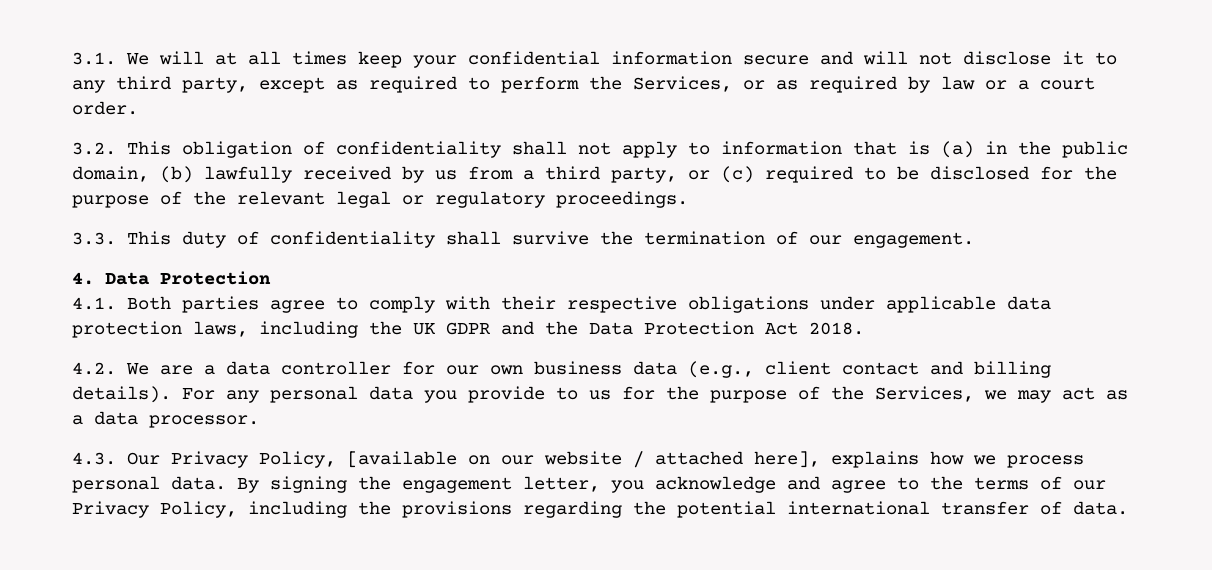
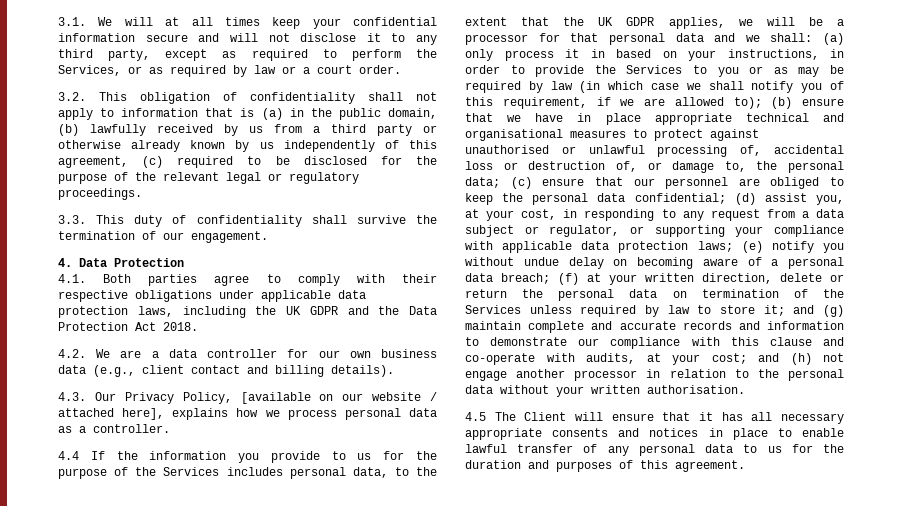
[611,167,710,183] party, or -> [377,124,437,136] [58,140,437,152] [58,156,128,168] party or otherwise already known by us independently of this agreement,
[182,386,1128,403] [72,411,259,428] For any personal data you provide to us for the purpose of the Services, we may act as a data processor. -> (394, 371) none
[171,476,1106,493] [72,501,1128,518] data. By signing the engagement letter, you acknowledge and agree to the terms of our Privacy Policy, including the provisions regarding the potential international transfer of data. -> [409,408,437,417] [58,424,170,433] [58,451,437,463] [58,467,437,479] [465,17,844,29] [465,33,844,45] [465,49,844,61] [465,65,845,77] [465,81,844,93] [465,97,844,109] [465,113,844,125] [465,129,759,141] [465,145,844,157] [465,161,844,173] [465,177,844,189] [465,193,844,205] [465,209,844,221] [465,225,844,237] [465,241,844,253] [465,257,844,269] [465,273,844,285] [465,289,844,301] [465,305,844,317] [465,321,844,333] [465,337,844,349] [465,353,844,365] [465,369,844,381] [465,385,745,397] [465,412,844,424] [465,428,844,440] [465,444,844,456] [465,460,745,472] data as a controller. // 4.4 If the information you provide to us for the purpose of the Services includes personal data, to the extent that the UK GDPR applies, we will be a processor for that personal data and we shall: (a) only process it in based on your instructions, in order to provide the Services to you or as may be required by law (in which case we shall notify you of this requirement, if we are allowed to); (b) ensure that we have in place appropriate technical and organisational measures to protect against unauthorised or unlawful processing of, accidental loss or destruction of, or damage to, the personal data; (c) ensure that our personnel are obliged to keep the personal data confidential; (d) assist you, at your cost, in responding to any request from a data subject or regulator, or supporting your compliance with applicable data protection laws; (e) notify you without undue delay on becoming aware of a personal data breach; (f) at your written direction, delete or return the personal data on termination of the Services unless required by law to store it; and (g) maintain complete and accurate records and information to demonstrate our compliance with this clause and co-operate with audits, at your cost; and (h) not engage another processor in relation to the personal data without your written authorisation. // 4.5 The Client will ensure that it has all necessary appropriate consents and notices in place to enable lawful transfer of any personal data to us for the duration and purposes of this agreement.

